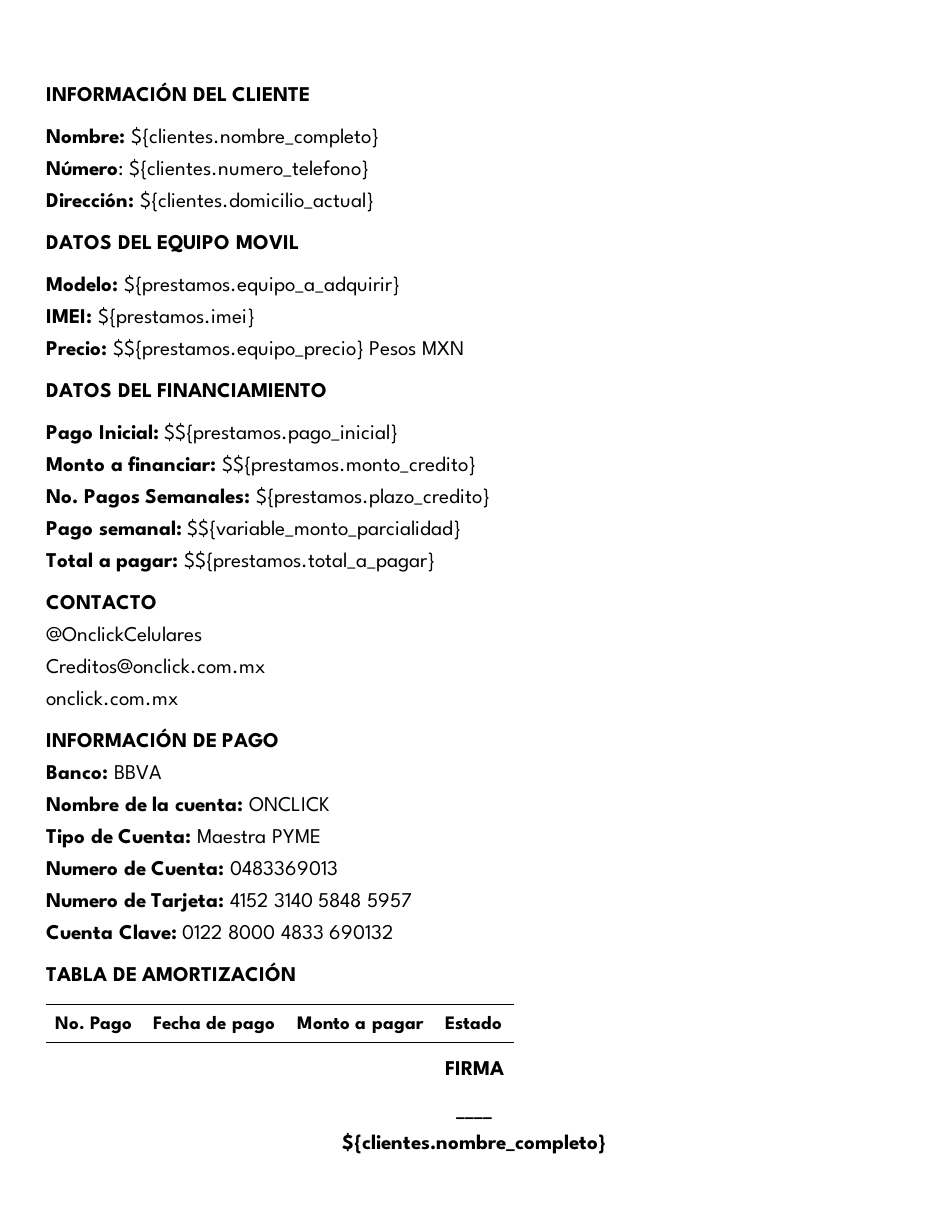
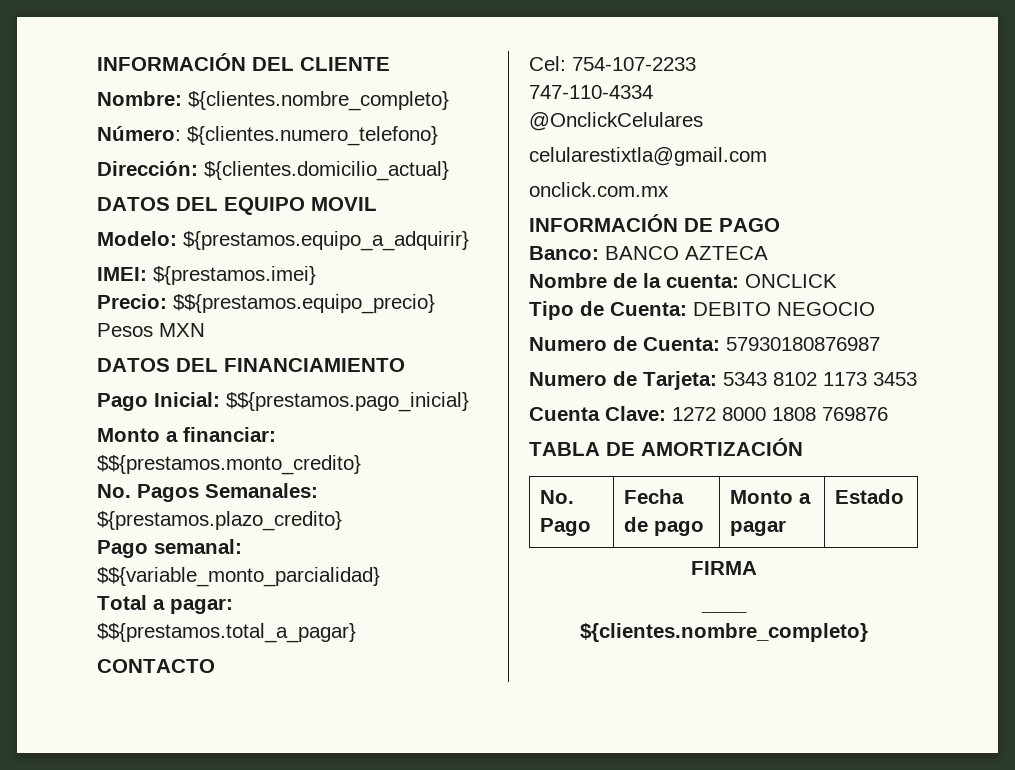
(157, 602) none -> [529,56,696,71] [529,85,653,99] // Cel: 754-107-2233 // 747-110-4334
[46,658,265,674] Creditos@onclick.com.mx -> [529,147,767,166] celularestixtla@gmail.com
[113,765,162,779] BBVA -> [605,246,768,260] BANCO AZTECA
[197,829,321,844] Maestra PYME -> [693,302,875,316] DEBITO NEGOCIO
[230,860,339,876] 0483369013 -> [726,337,880,351] 57930180876987
[230,892,413,908] [46,924,394,940] 4152 3140 5848 5957 // Cuenta Clave: 0122 8000 4833 690132 -> [723,372,917,386] [529,406,888,421] 5343 8102 1173 3453 // Cuenta Clave: 1272 8000 1808 769876

